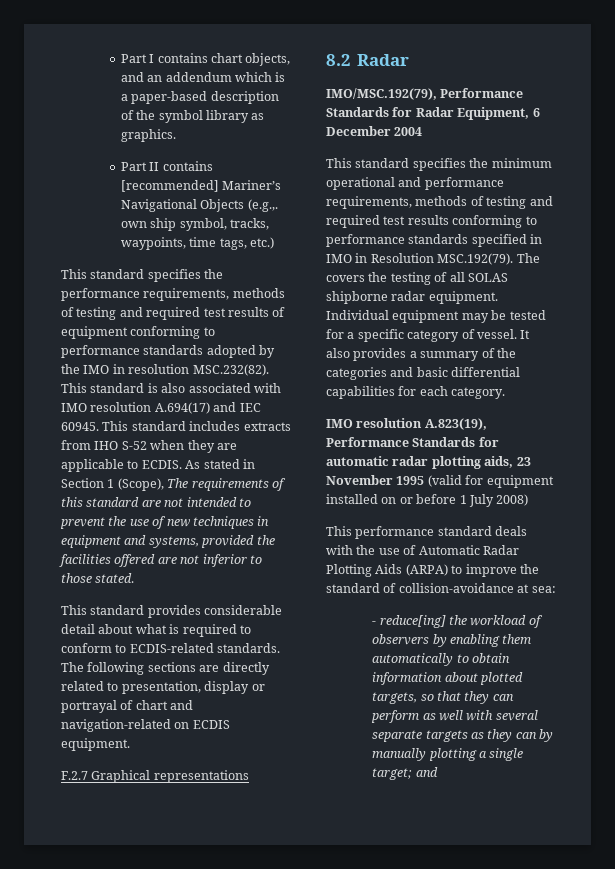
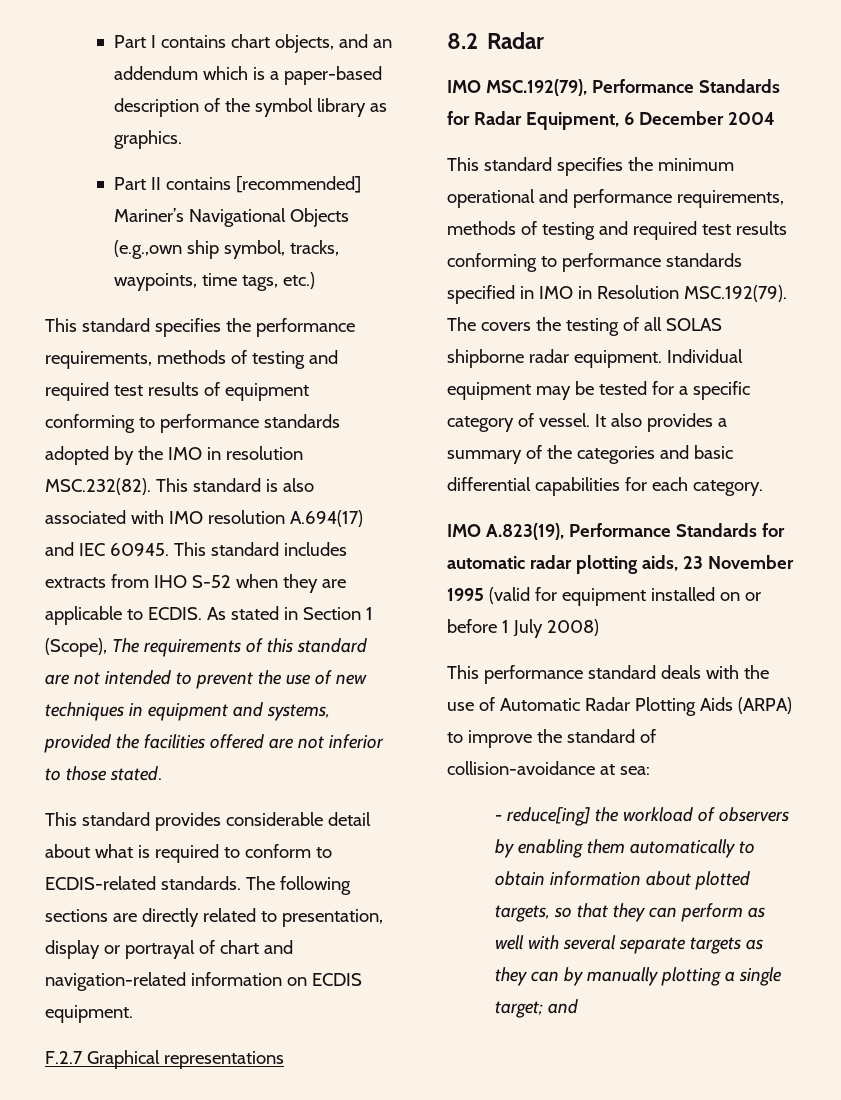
[247,199,278,212] [120,221,147,228] (e.g.,. own -> [113,240,182,259] (e.g.,own
(171, 725) none -> [190,972,282,986] information
[326,88,437,100] IMO/MSC.192(79), -> [447,79,587,96] IMO MSC.192(79),
[356,418,423,428] resolution -> (481, 530) none

